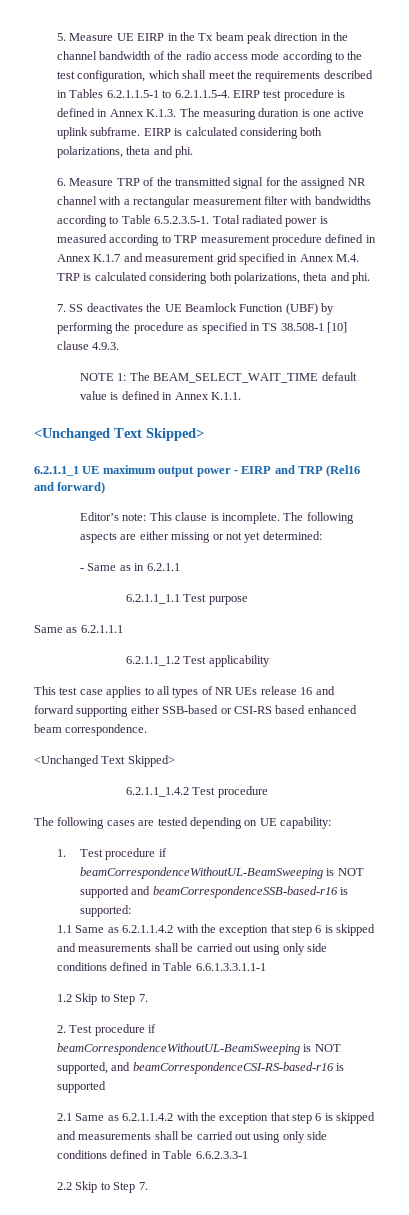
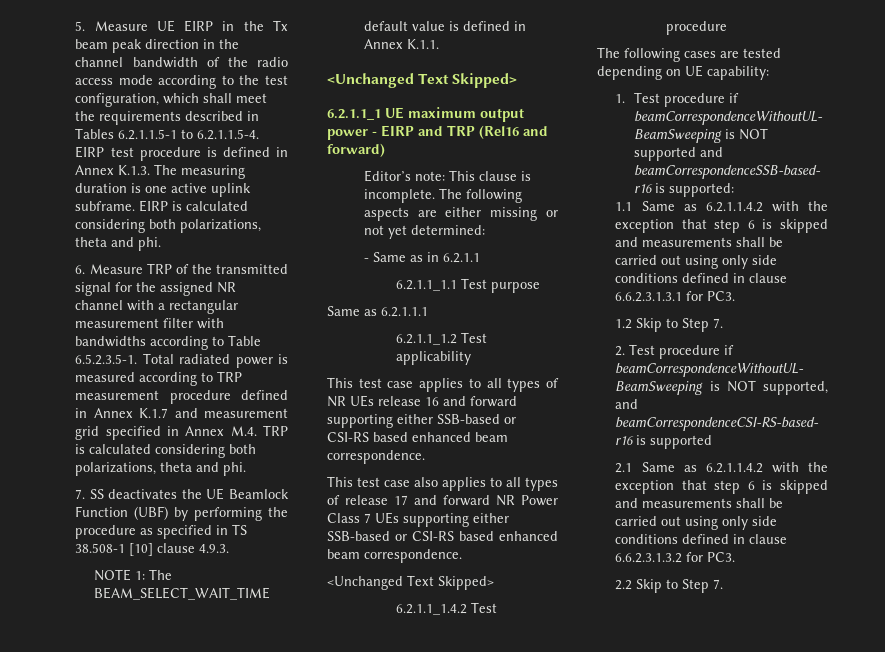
(148, 730) none -> [327,476,558,491] [327,495,558,506] [327,512,509,527] [327,531,558,541] [327,549,462,563] // This test case also applies to all types of release 17 and forward NR Power Class 7 UEs supporting either SSB-based or CSI-RS based enhanced beam correspondence.
[163,962,266,971] Table 6.6.1.3.3.1.1-1 -> [749,273,788,283] [615,291,736,302] clause 6.6.2.3.1.3.1 for PC3.
[163,1150,248,1159] Table 6.6.2.3.3-1 -> [749,534,788,544] [615,552,736,563] clause 6.6.2.3.1.3.2 for PC3.

